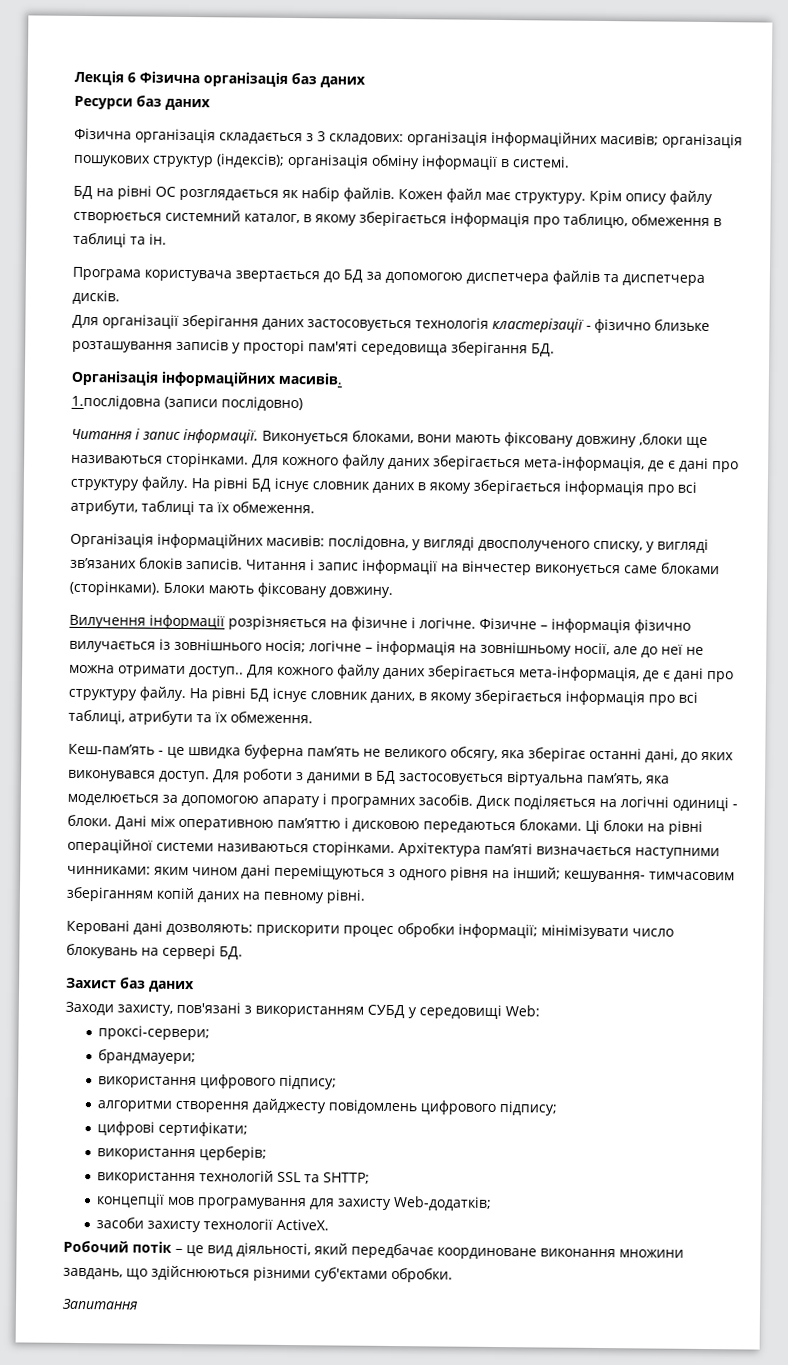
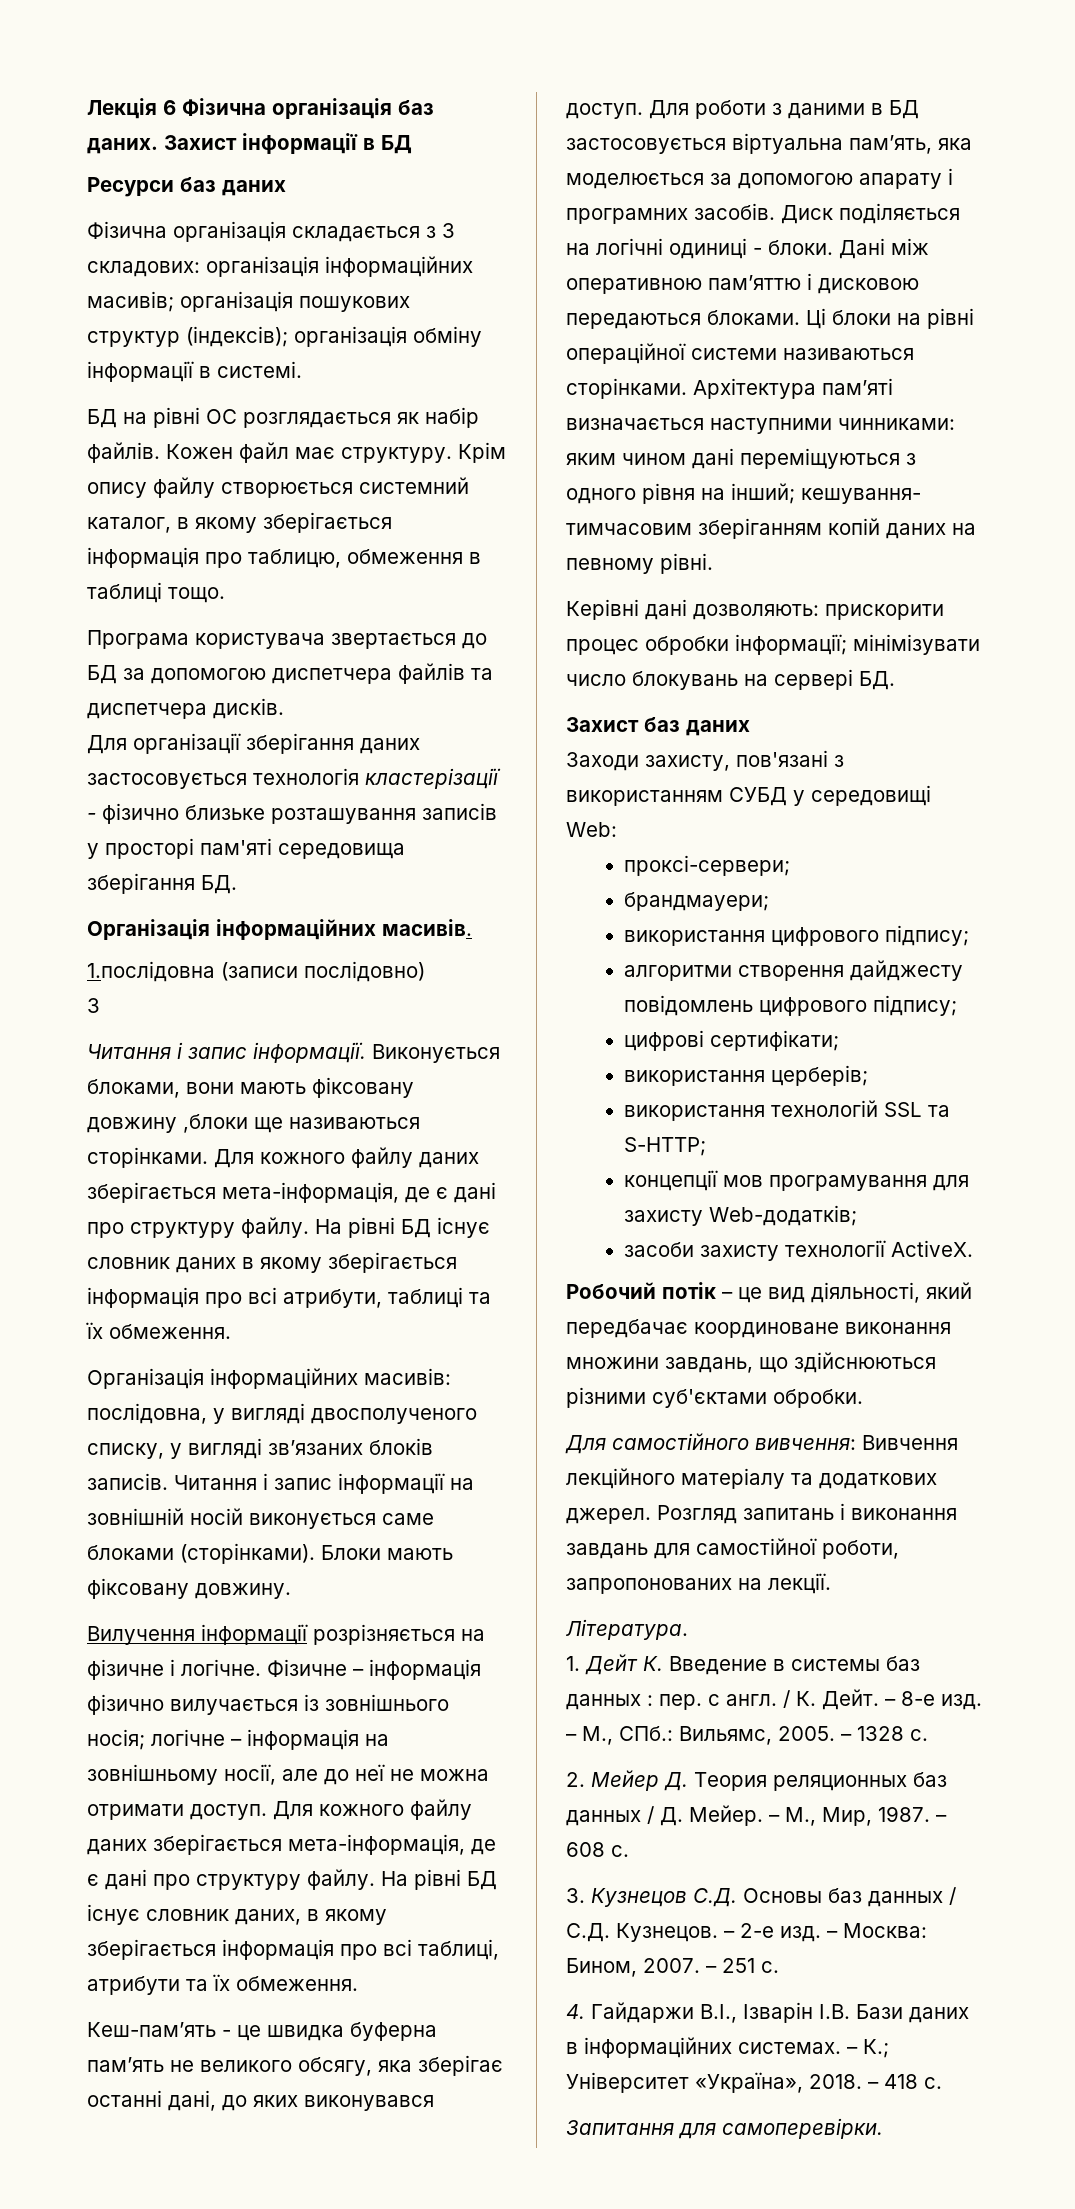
[320,76,366,88] даних -> [87,133,412,154] даних. Захист інформації в БД
[130,233,167,245] та ін. -> [168,587,225,603] тощо.
(303, 404) none -> [87,998,100,1013] // 3
[462,560,532,576] вінчестер -> [87,1508,243,1525] зовнішній носій
[189,666,244,678] доступ.. -> [190,1804,267,1820] доступ.
[66,919,130,935] Керовані -> [566,599,639,620] Керівні
[323,1172,371,1184] SHTTP; -> [624,1137,707,1156] S-HTTP;
(453, 1275) none -> [565,1433,958,1454] [566,1468,937,1489] [566,1503,957,1524] [566,1538,899,1559] [566,1573,831,1594] [566,1619,688,1640] [566,1654,920,1675] [566,1689,982,1710] [566,1726,928,1745] [566,1770,947,1791] [566,1805,947,1826] [566,1842,629,1857] [566,1887,956,1907] [566,1923,927,1942] [566,1958,779,1977] [566,2002,969,2023] [566,2037,889,2058] [566,2072,942,2093] // Для самостійного вивчення: Вивчення лекційного матеріалу та додаткових джерел. Розгляд запитань і виконання завдань для самостійної роботи, запропонованих на лекції. // Література. // 1. Дейт К. Введение в системы баз данных : пер. с англ. / К. Дейт. – 8-е изд. – М., СПб.: Вильямс, 2005. – 1328 с. // 2. Мейер Д. Теория реляционных баз данных / Д. Мейер. – М., Мир, 1987. – 608 с. // 3. Кузнецов С.Д. Основы баз данных / С.Д. Кузнецов. – 2-е изд. – Москва: Бином, 2007. – 251 с. // 4. Гайдаржи В.І., Ізварін І.В. Бази даних в інформаційних системах. – К.; Університет «Україна», 2018. – 418 с.
(138, 1304) none -> [678,2118,883,2139] для самоперевірки.

